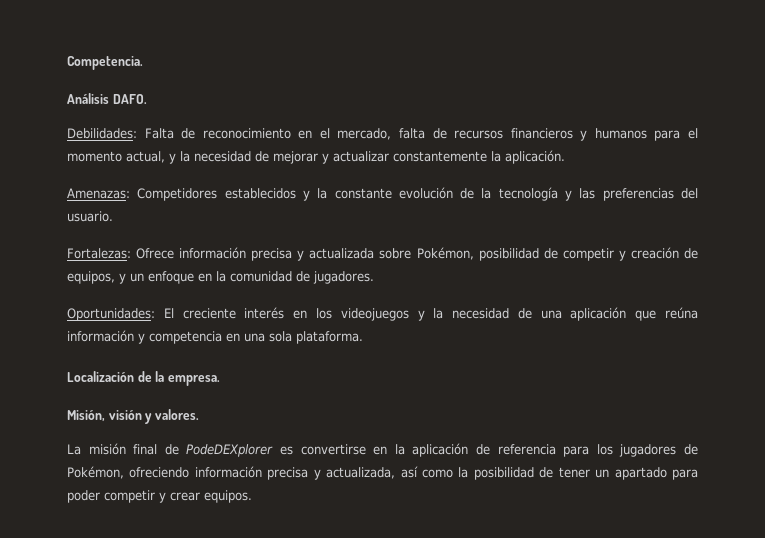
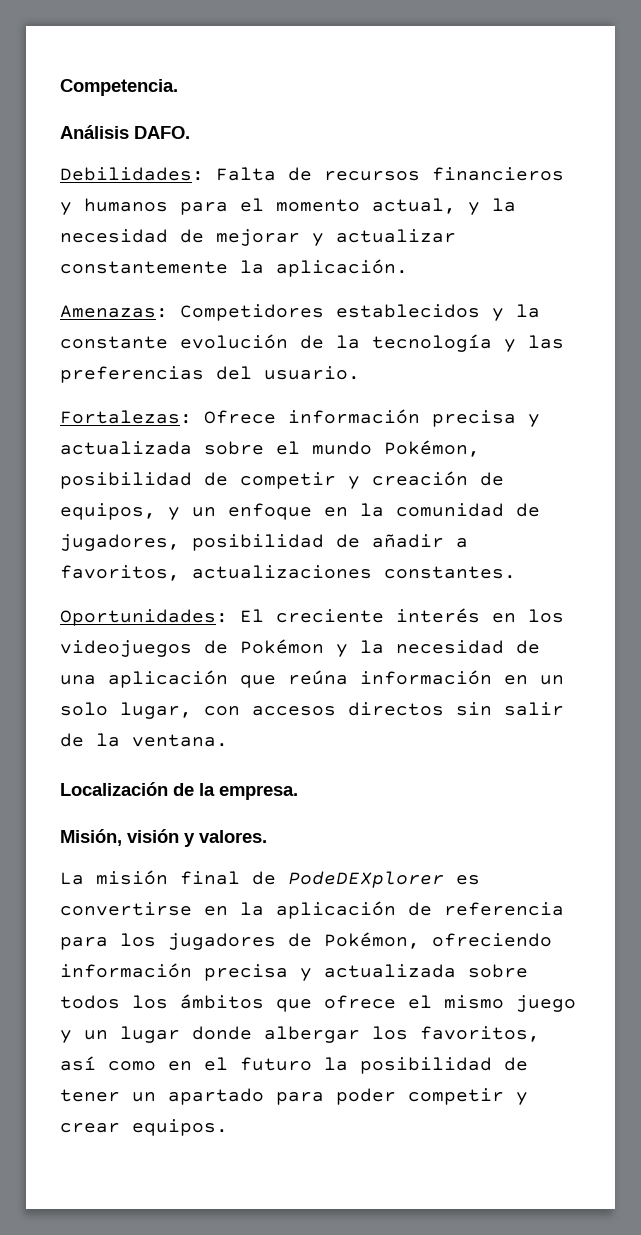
[202,128,447,140] reconocimiento en el mercado, falta de -> (312, 174) none
(412, 253) none -> [276,441,372,455] el mundo
[313,271,374,284] jugadores. -> [60,534,468,551] [60,565,516,581] jugadores, posibilidad de añadir a favoritos, actualizaciones constantes.
(409, 314) none -> [204,639,324,654] de Pokémon
[138,331,363,344] y competencia en una sola plataforma. -> [504,675,564,685] [60,702,564,719] [60,733,228,747] en un solo lugar, con accesos directos sin salir de la ventana.
[326,466,453,479] actualizada, así como -> [324,964,528,978] [60,994,576,1012] [60,1026,540,1043] [60,1056,312,1071] actualizada sobre todos los ámbitos que ofrece el mismo juego y un lugar donde albergar los favoritos, así como en el futuro

